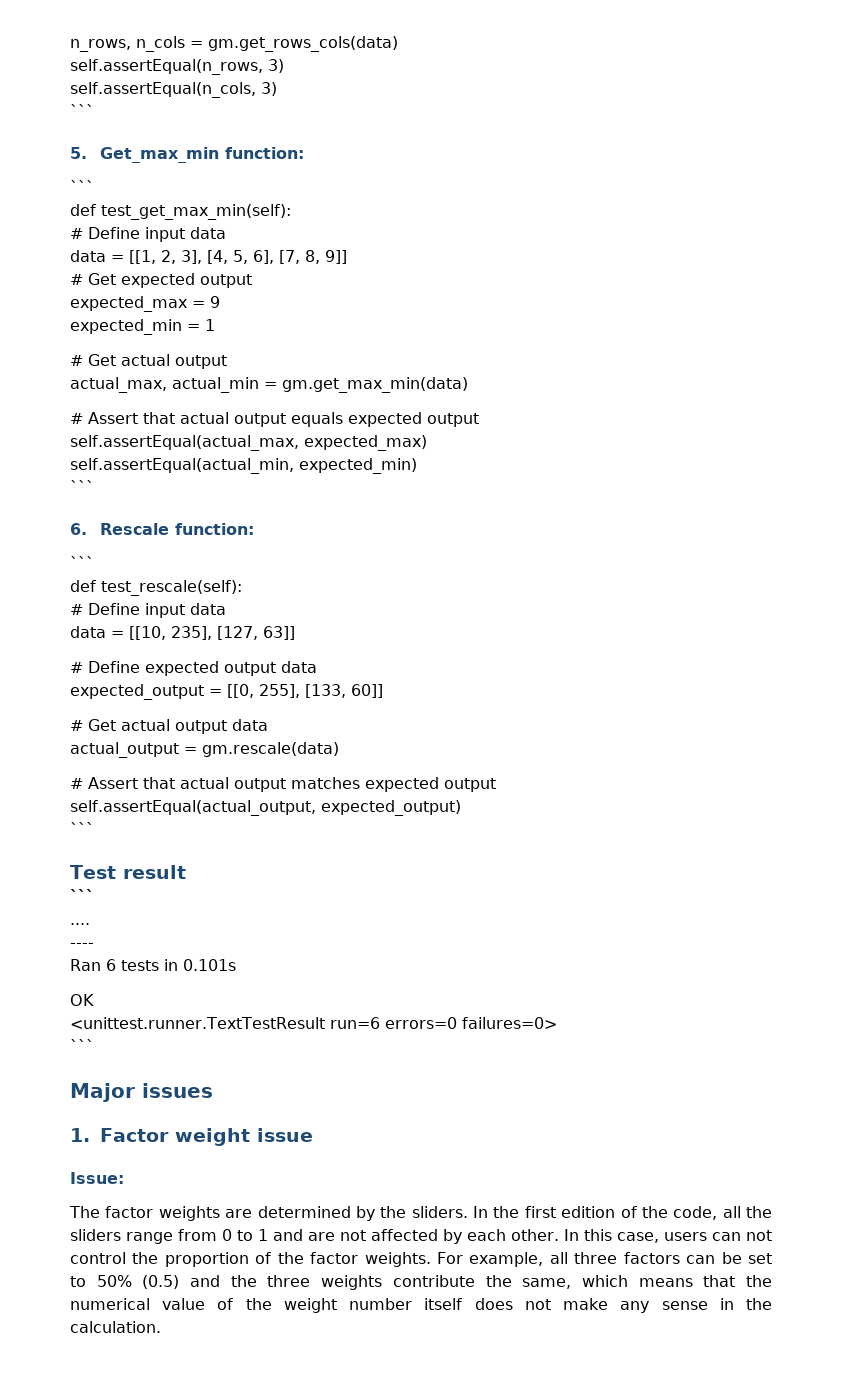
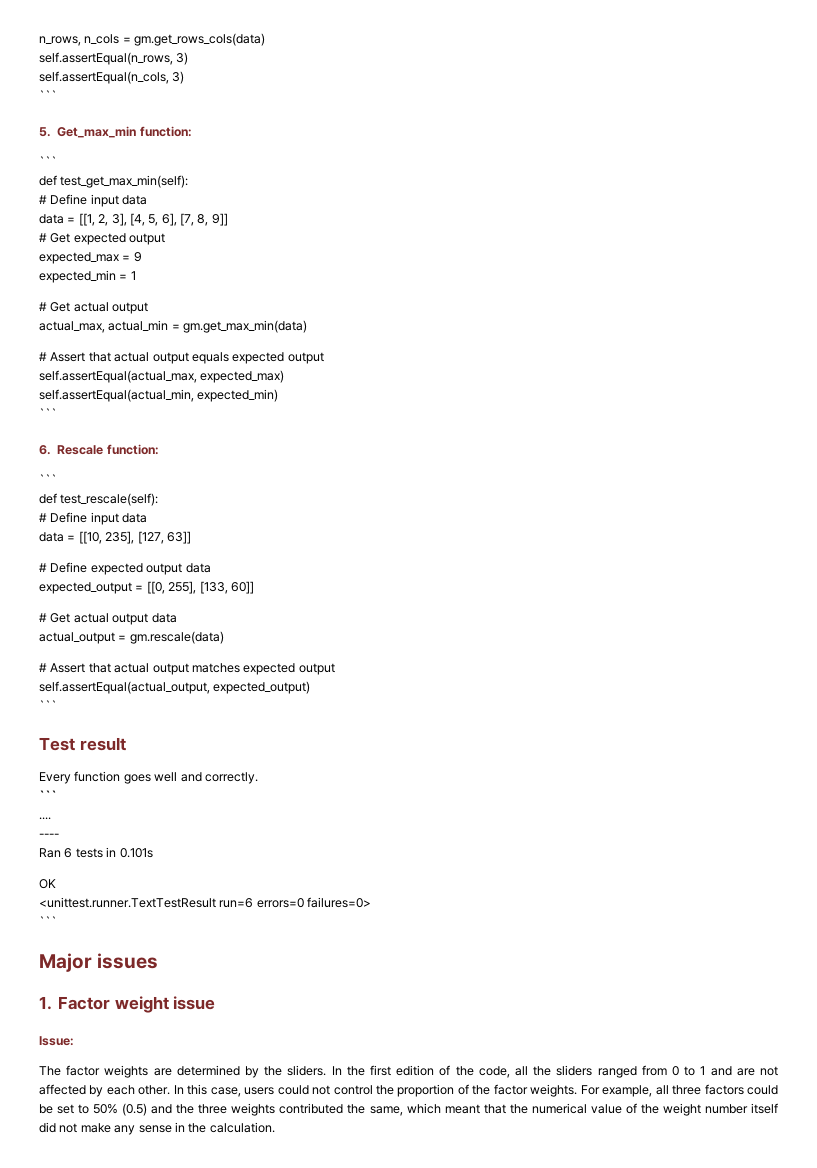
(186, 872) none -> [39,771,258,784] // Every function goes well and correctly.
[126,1232,174,1244] range -> [597,1066,637,1078] ranged
[711,1232,741,1241] can -> [277,1085,309,1095] could
[686,1255,716,1264] can -> [747,1085,779,1095] could
[392,1275,475,1287] contribute -> [279,1103,344,1114] contributed
[638,1278,693,1287] means -> [444,1104,480,1114] meant
[474,1298,513,1310] does -> [39,1122,56,1133] did

